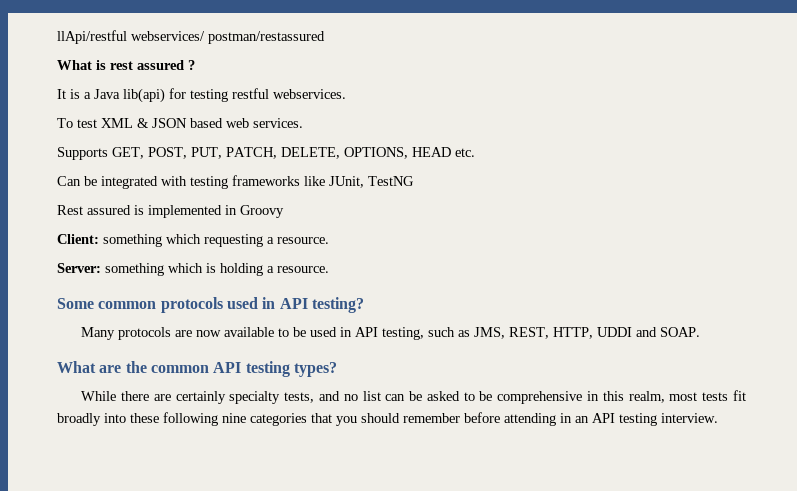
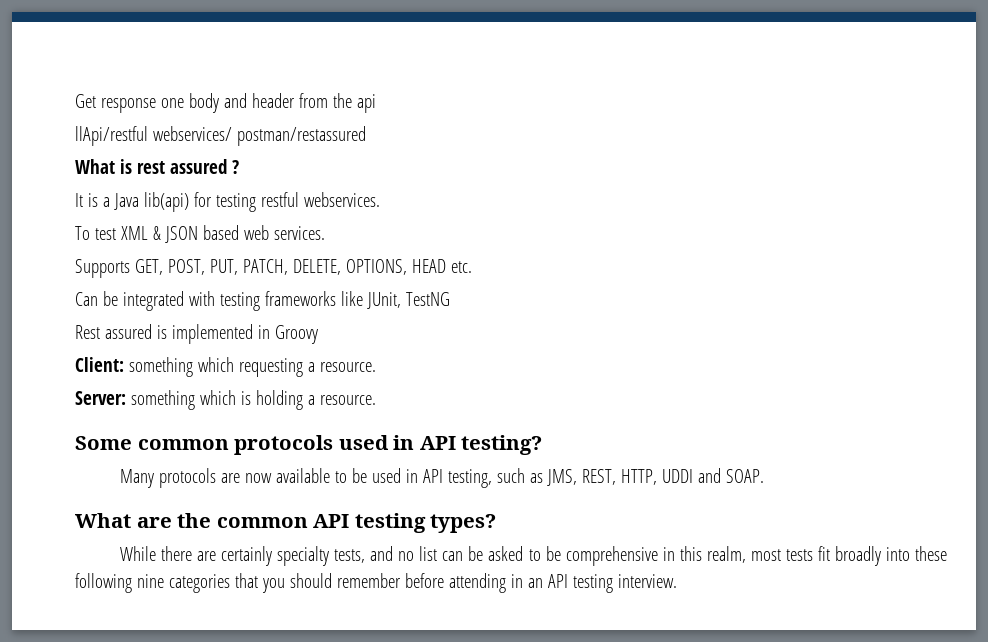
(57, 37) none -> [75,93,376,113] Get response one body and header from the api //

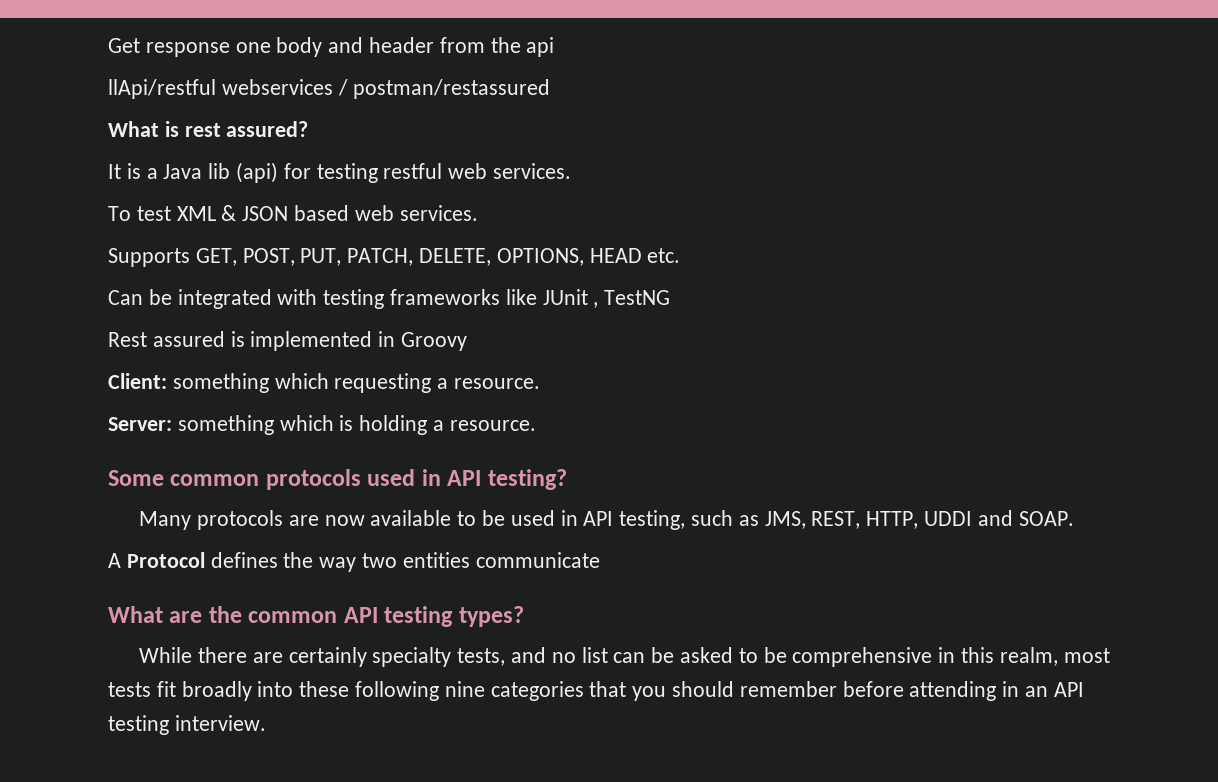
[152,126,232,141] webservices/ -> [221,79,348,96] webservices /
[169,159,239,174] assured ? -> [226,121,309,137] assured?
[143,192,189,212] lib(api) -> [208,162,279,183] lib (api)
[303,192,380,207] webservices. -> [448,163,572,179] web services.
[366,292,401,309] JUnit, -> [542,289,599,308] JUnit ,
(764, 476) none -> [108,552,600,572] // A Protocol defines the way two entities communicate

